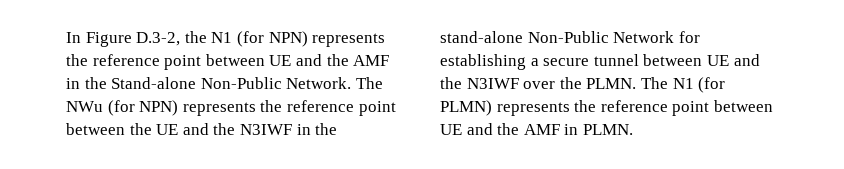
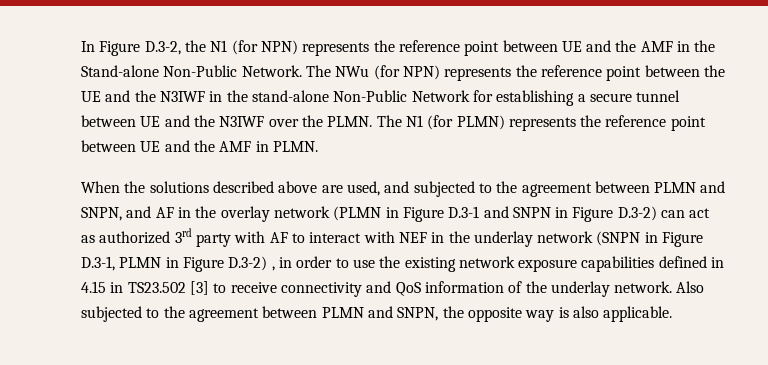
(633, 129) none -> [81,181,726,197] [81,206,711,222] [81,228,704,247] [81,256,725,272] [81,281,705,297] [81,306,673,322] // When the solutions described above are used, and subjected to the agreement between PLMN and SNPN, and AF in the overlay network (PLMN in Figure D.3-1 and SNPN in Figure D.3-2) can act as authorized 3rd party with AF to interact with NEF in the underlay network (SNPN in Figure D.3-1, PLMN in Figure D.3-2) , in order to use the existing network exposure capabilities defined in 4.15 in TS23.502 [3] to receive connectivity and QoS information of the underlay network. Also subjected to the agreement between PLMN and SNPN, the opposite way is also applicable.

